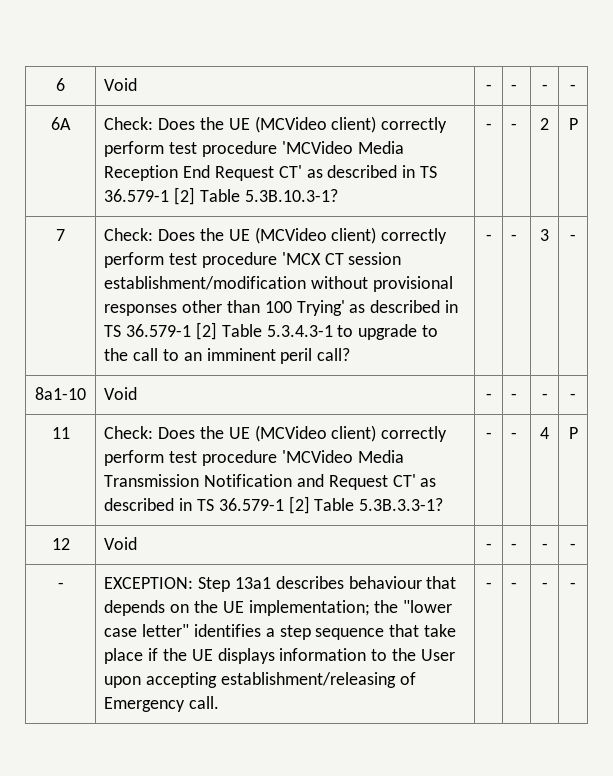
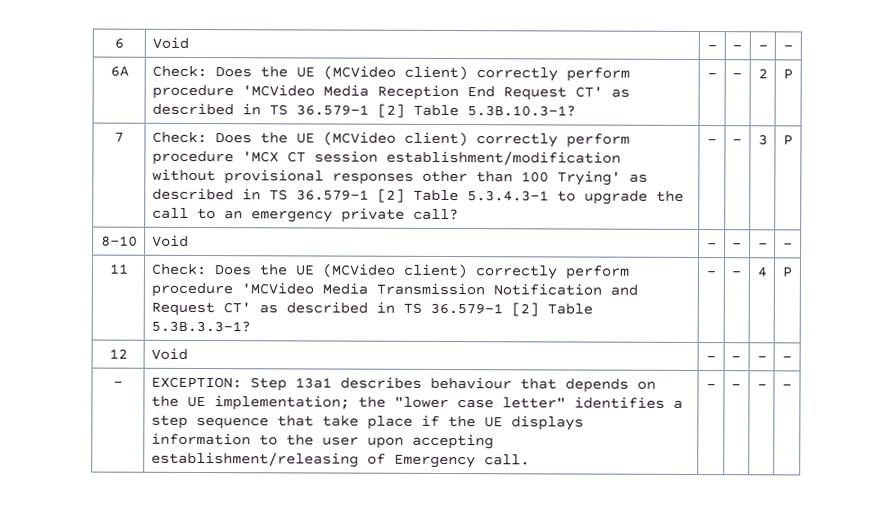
[168,142,197,154] test -> (630, 74) none
[168,253,197,265] test -> (630, 140) none
[422,325,439,337] to -> (648, 197) none
[206,348,313,364] imminent peril -> [250,207,405,223] emergency private
[570,234,576,241] [35,387,86,400] - // 8a1-10 -> [783,135,793,146] [100,235,138,247] P // 8-10
[168,451,197,463] test -> (629, 272) none
[421,649,456,661] User -> [321,436,359,446] user

